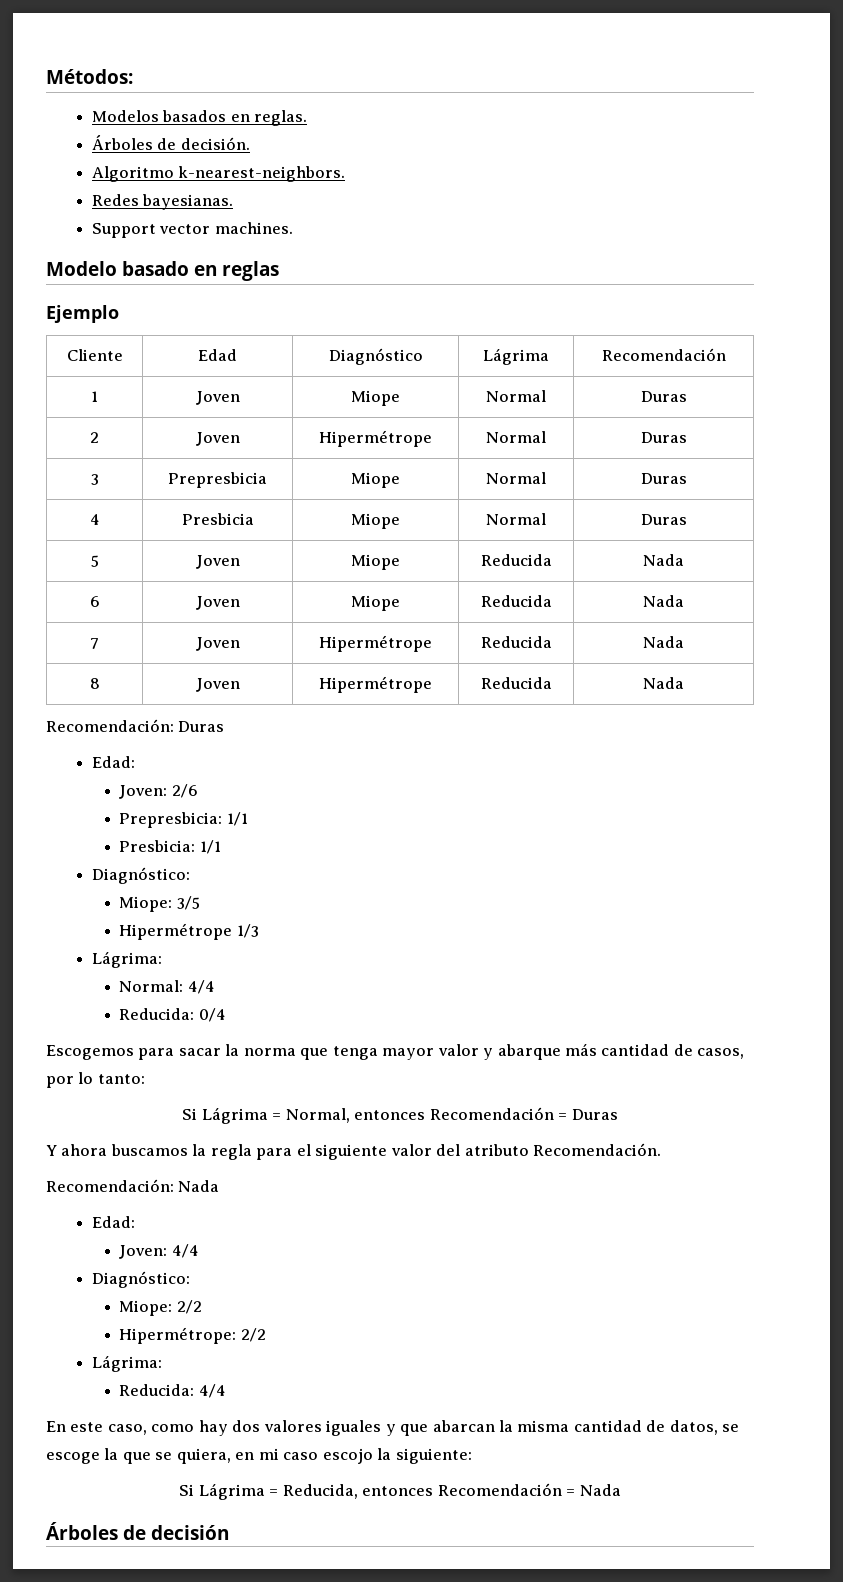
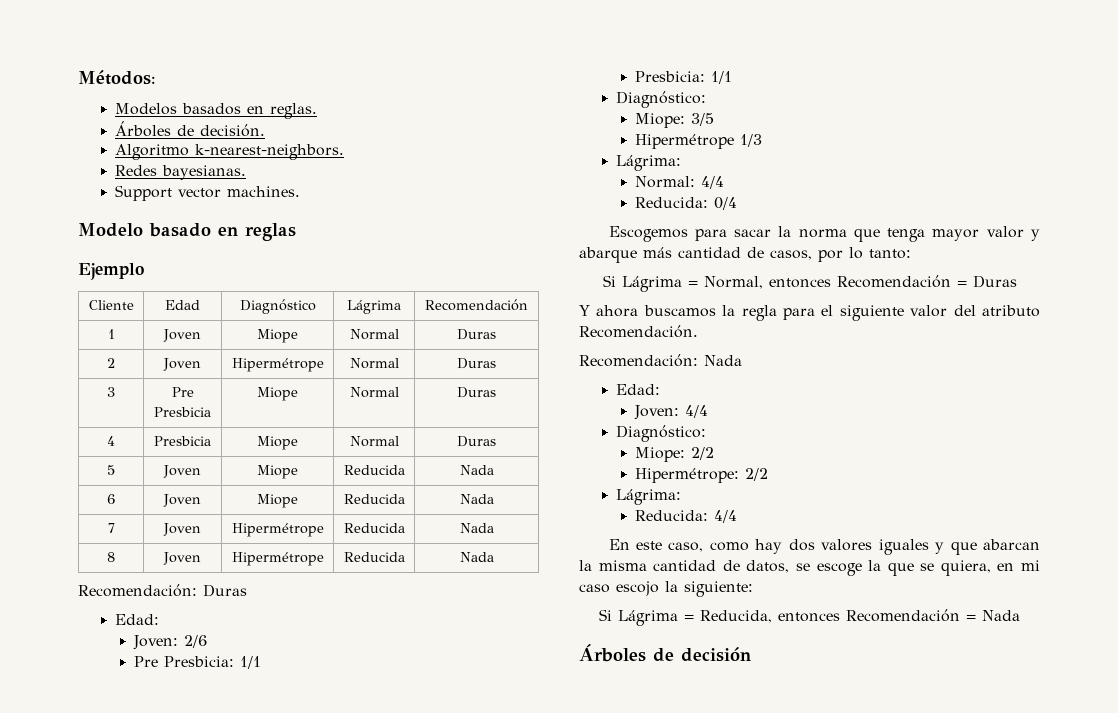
[168,472,267,488] Prepresbicia -> [171,387,194,397] [154,407,211,417] Pre Presbicia
[119,812,223,828] Prepresbicia: -> [134,656,235,667] Pre Presbicia:

